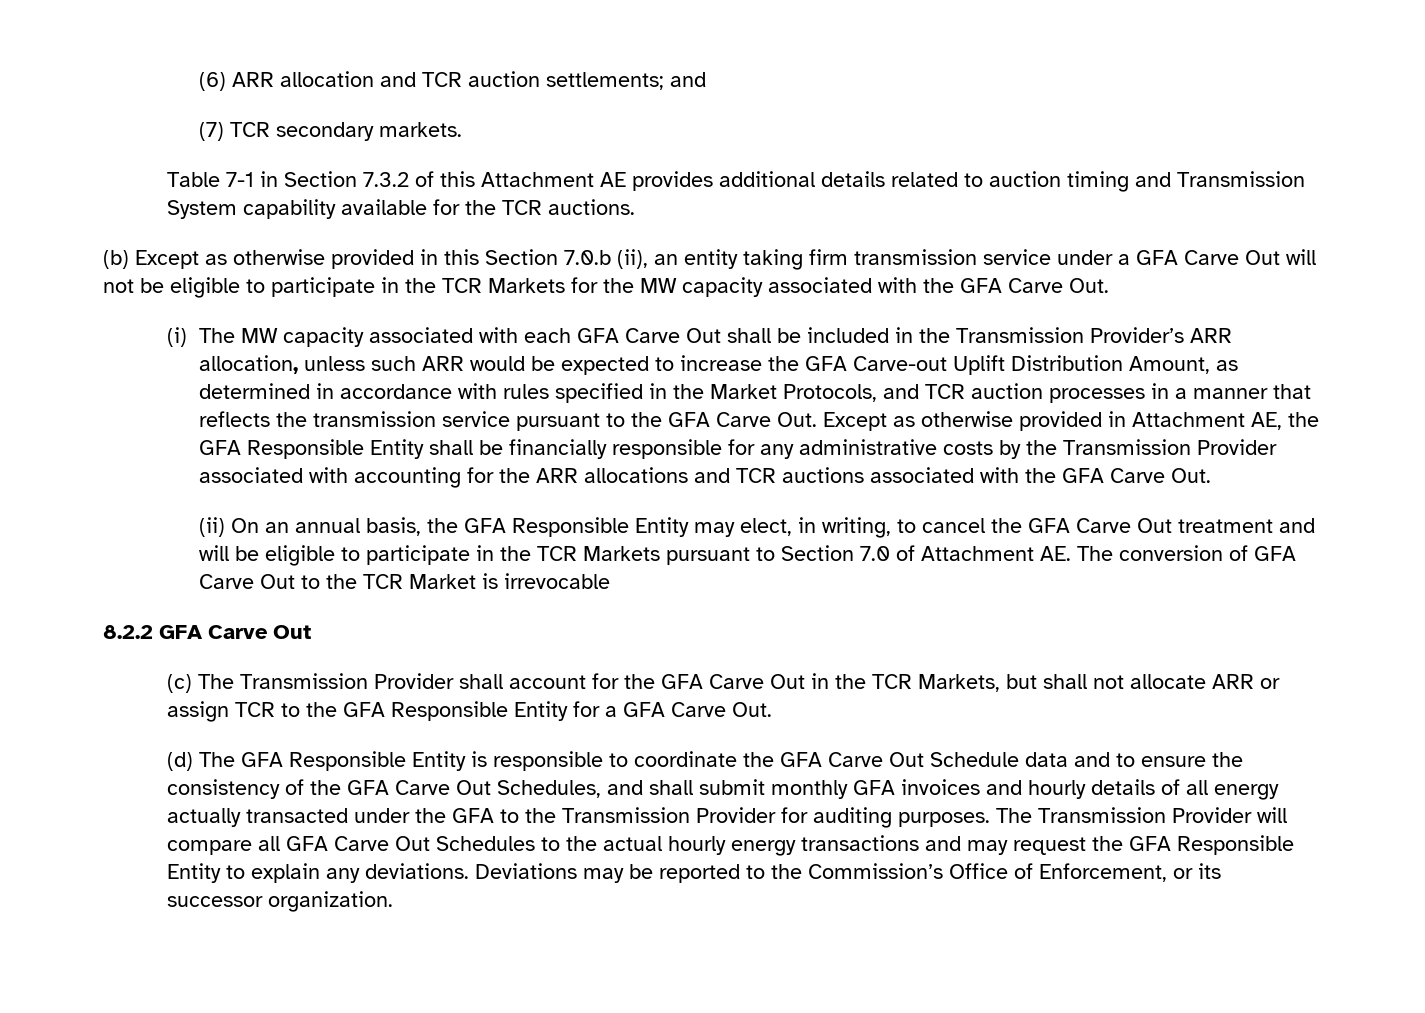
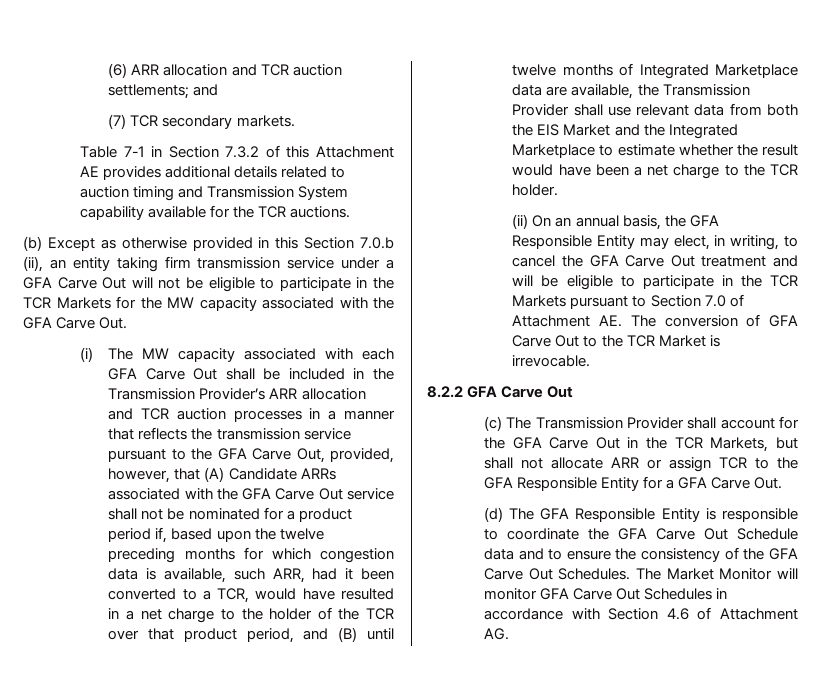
[199,355,1239,375] [199,383,878,403] allocation, unless such ARR would be expected to increase the GFA Carve-out Uplift Distribution Amount, as determined in accordance with rules specified in the Market Protocols, -> [301,388,366,400] allocation
[777,411,1320,431] [199,439,1278,459] [199,467,1212,488] Out. Except as otherwise provided in Attachment AE, the GFA Responsible Entity shall be financially responsible for any administrative costs by the Transmission Provider associated with accounting for the ARR allocations and TCR auctions associated with the GFA Carve Out. -> [296,448,394,463] [108,467,336,483] [108,488,394,500] [108,507,352,522] [108,527,324,543] [108,547,394,563] [108,568,394,583] [108,588,394,603] [108,607,394,623] [108,627,394,643] [512,63,798,79] [512,84,750,99] [512,103,798,116] [512,124,738,139] [512,144,798,158] [512,164,798,179] [512,184,559,196] Out, provided, however, that (A) Candidate ARRs associated with the GFA Carve Out service shall not be nominated for a product period if, based upon the twelve preceding months for which congestion data is available, such ARR, had it been converted to a TCR, would have resulted in a net charge to the holder of the TCR over that product period, and (B) until twelve months of Integrated Marketplace data are available, the Transmission Provider shall use relevant data from both the EIS Market and the Integrated Marketplace to estimate whether the result would have been a net charge to the TCR holder.
[504,573,611,589] irrevocable -> [512,355,591,367] irrevocable.
[497,779,1280,800] [167,807,1288,828] [167,835,1295,856] [167,863,1222,883] [167,891,394,912] Schedules, and shall submit monthly GFA invoices and hourly details of all energy actually transacted under the GFA to the Transmission Provider for auditing purposes. The Transmission Provider will compare all GFA Carve Out Schedules to the actual hourly energy transactions and may request the GFA Responsible Entity to explain any deviations. Deviations may be reported to the Commission’s Office of Enforcement, or its successor organization. -> [558,568,798,580] [483,588,728,600] [483,607,798,620] [483,628,509,640] Schedules. The Market Monitor will monitor GFA Carve Out Schedules in accordance with Section 4.6 of Attachment AG.

